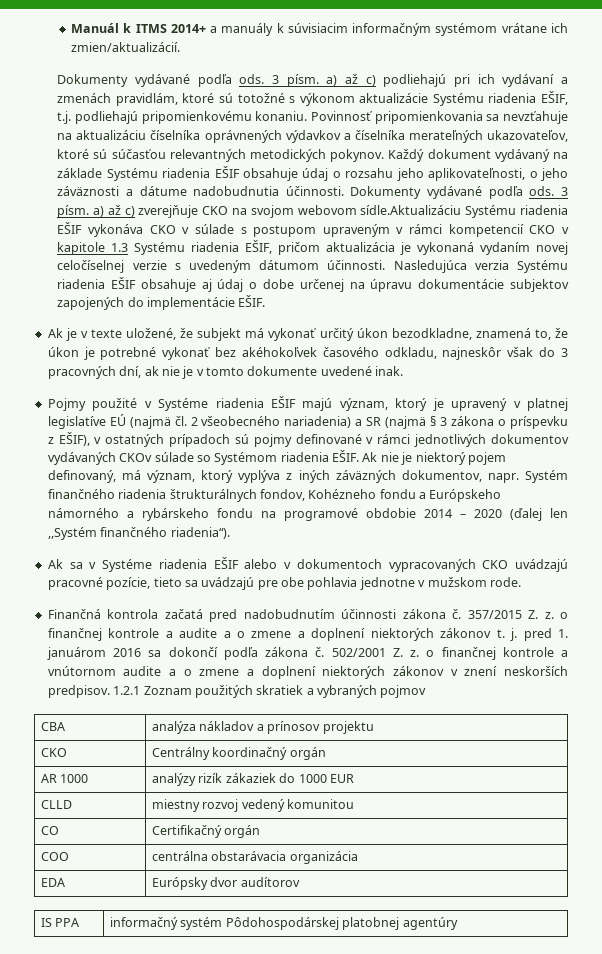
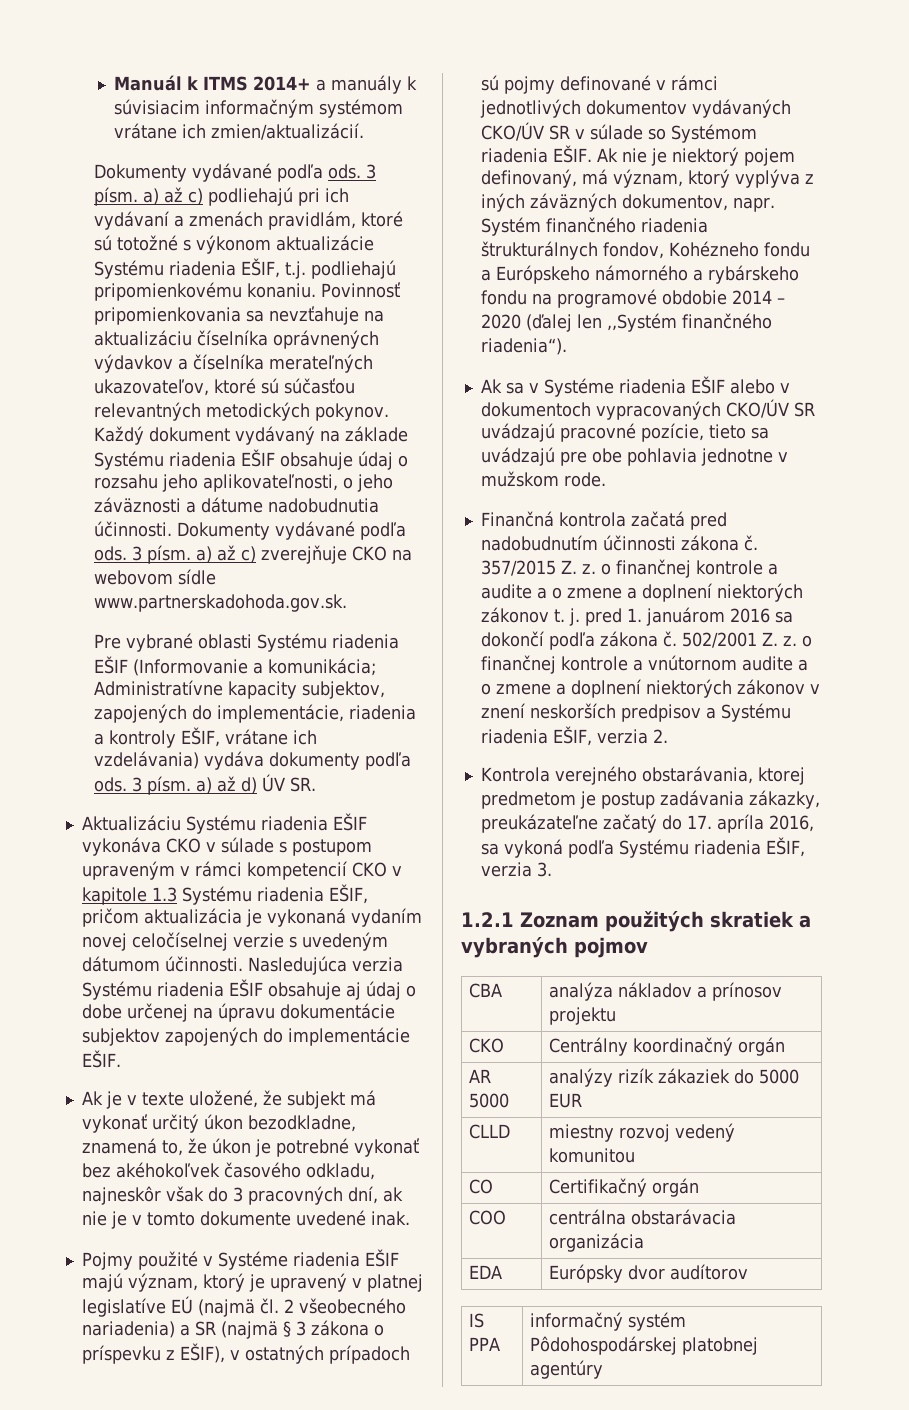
[250,205,462,218] svojom webovom sídle.Aktualizáciu -> [94,569,217,585] [94,594,348,612] [94,633,400,652] [94,656,377,676] [94,680,386,699] [94,704,417,723] [94,727,318,748] [94,751,412,770] [94,774,317,795] [81,815,181,831] webovom sídle www.partnerskadohoda.gov.sk. // Pre vybrané oblasti Systému riadenia EŠIF (Informovanie a komunikácia; Administratívne kapacity subjektov, zapojených do implementácie, riadenia a kontroly EŠIF, vrátane ich vzdelávania) vydáva dokumenty podľa ods. 3 písm. a) až d) ÚV SR. // Aktualizáciu
[119,453,153,462] CKOv -> [480,122,585,141] CKO/ÚV SR v
[482,560,509,569] CKO -> [725,399,815,418] CKO/ÚV SR
[47,685,110,698] predpisov. -> [620,703,791,722] [480,726,668,746] [480,766,805,785] [480,790,820,809] [480,814,814,833] [480,837,805,858] [480,862,552,877] predpisov a Systému riadenia EŠIF, verzia 2. // Kontrola verejného obstarávania, ktorej predmetom je postup zadávania zákazky, preukázateľne začatý do 17. apríla 2016, sa vykoná podľa Systému riadenia EŠIF, verzia 3. //
[60,774,89,783] 1000 -> [469,1093,510,1108] 5000
[298,774,327,783] 1000 -> [759,1069,800,1084] 5000

